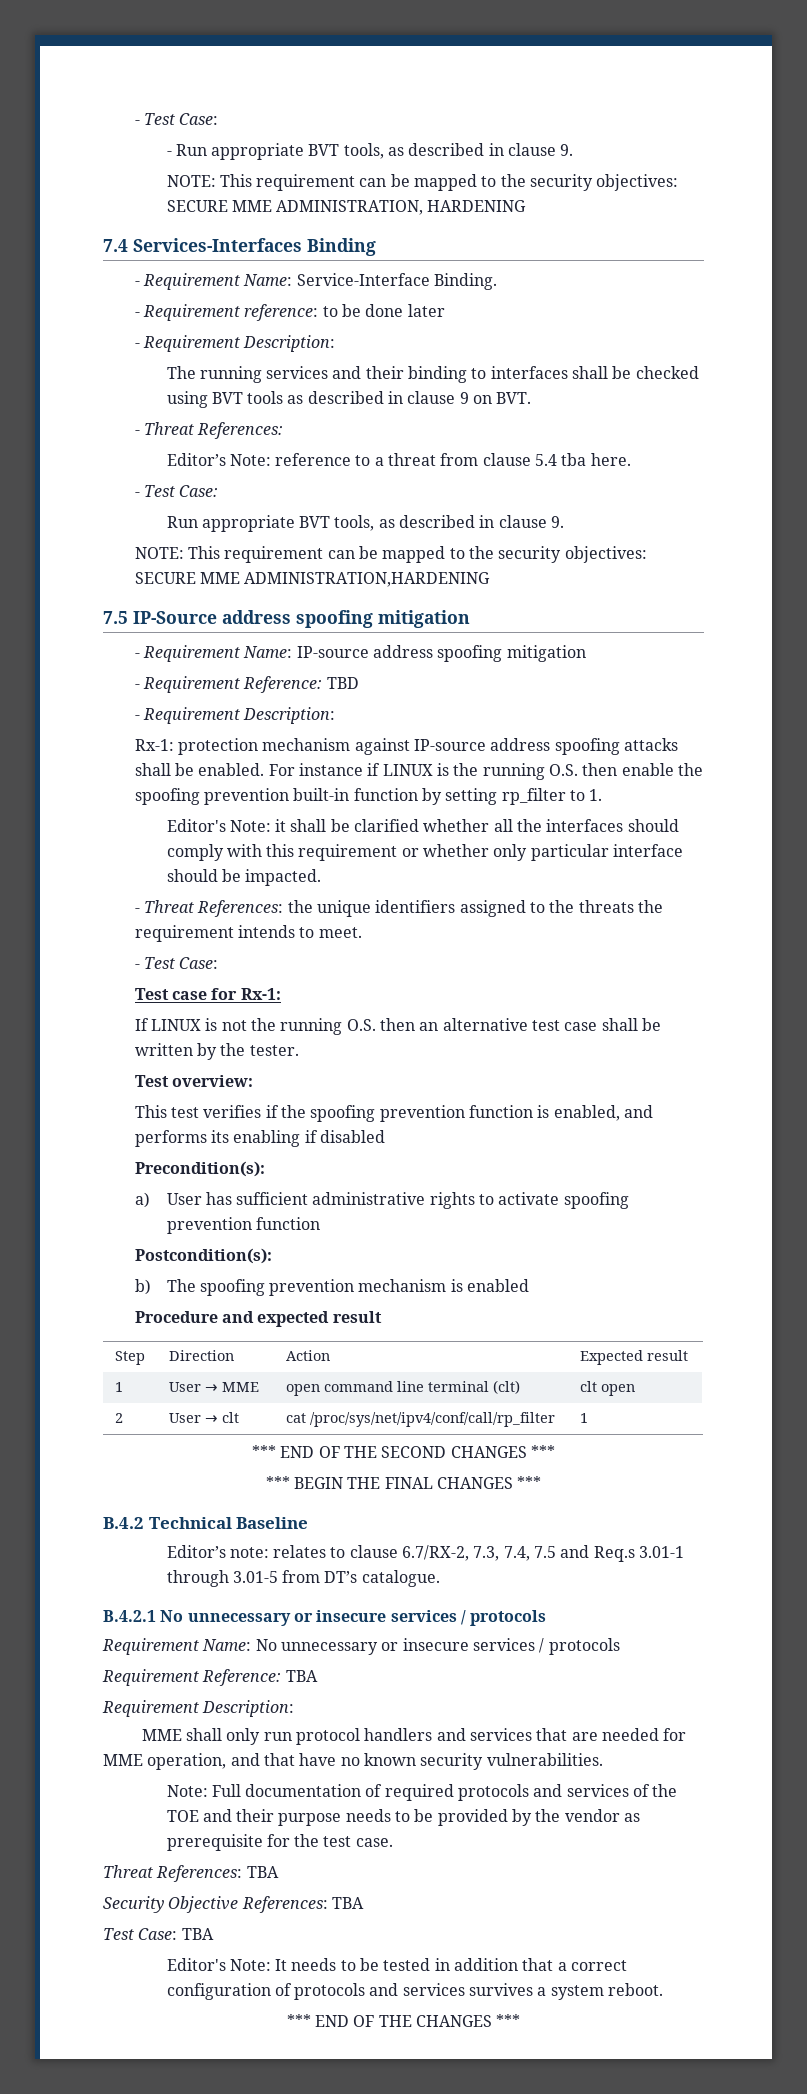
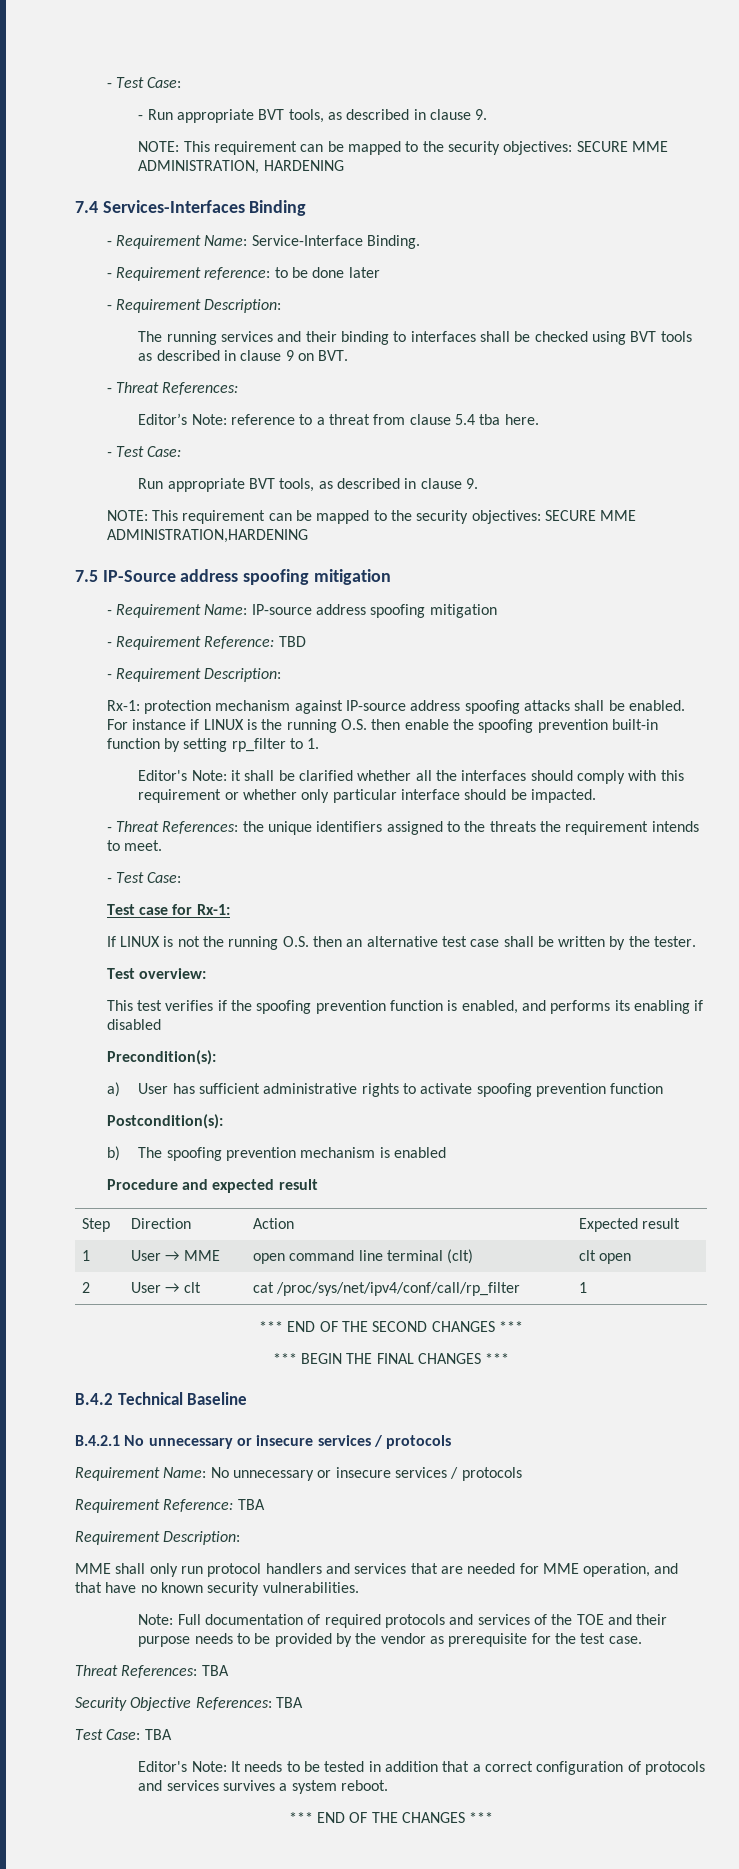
[166,1545,685,1562] [166,1570,440,1587] // Editor’s note: relates to clause 6.7/RX-2, 7.3, 7.4, 7.5 and Req.s 3.01-1 through 3.01-5 from DT’s catalogue. -> (248, 1398) none

